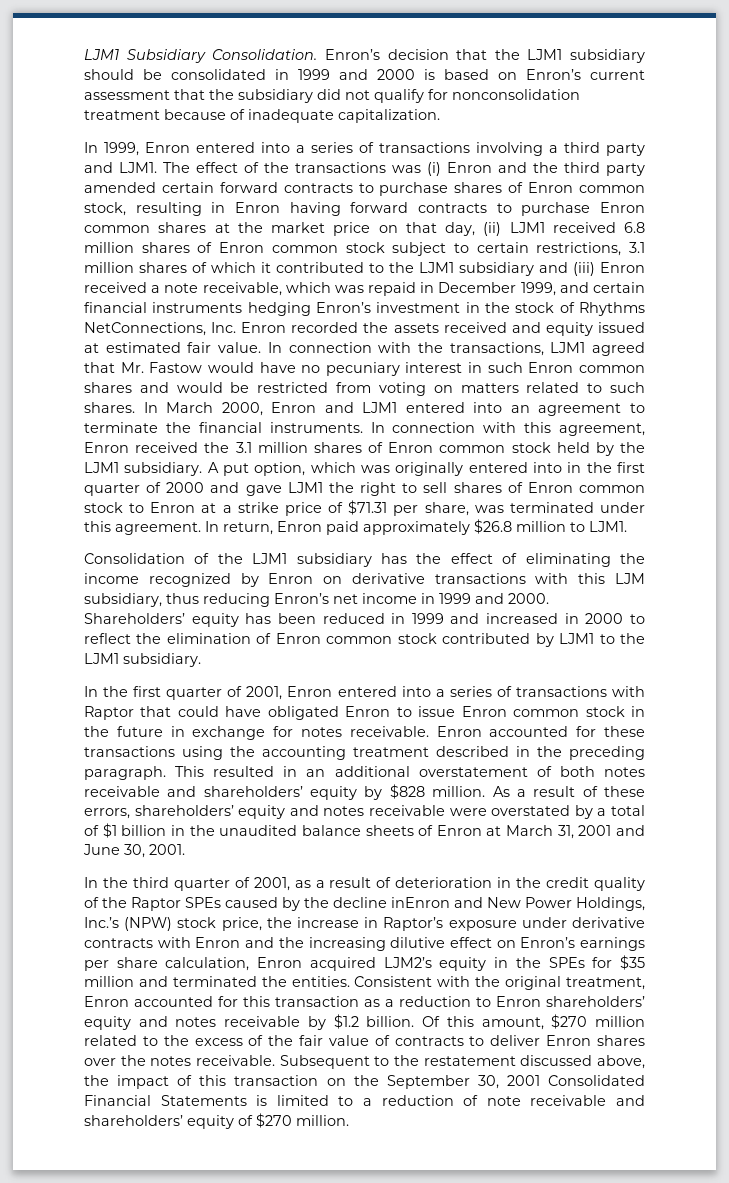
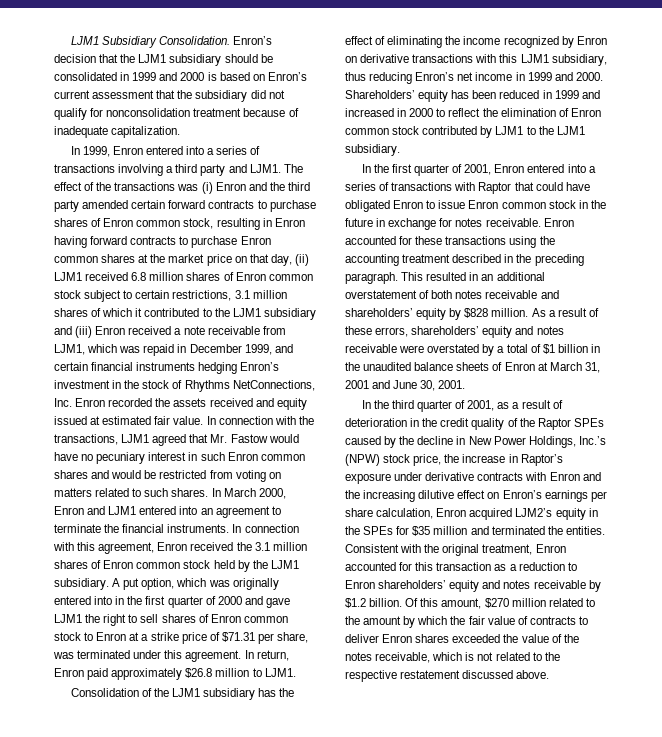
[202,282,282,296] receivable, -> [207,326,286,335] [54,344,85,355] receivable from LJM1,
[615,573,645,584] LJM -> [520,54,549,63] LJM1
[391,897,483,908] inEnron and -> [456,436,466,445] in
[194,1035,264,1046] excess of -> [363,616,448,628] amount by which
[84,1055,419,1069] over the notes receivable. Subsequent to the -> [452,634,579,643] [345,652,560,663] [345,670,397,682] exceeded the value of the notes receivable, which is not related to the respective
[597,1055,645,1069] [84,1075,646,1089] [84,1095,646,1106] [84,1113,349,1129] above, the impact of this transaction on the September 30, 2001 Consolidated Financial Statements is limited to a reduction of note receivable and shareholders’ equity of $270 million. -> [516,670,550,679] above.

